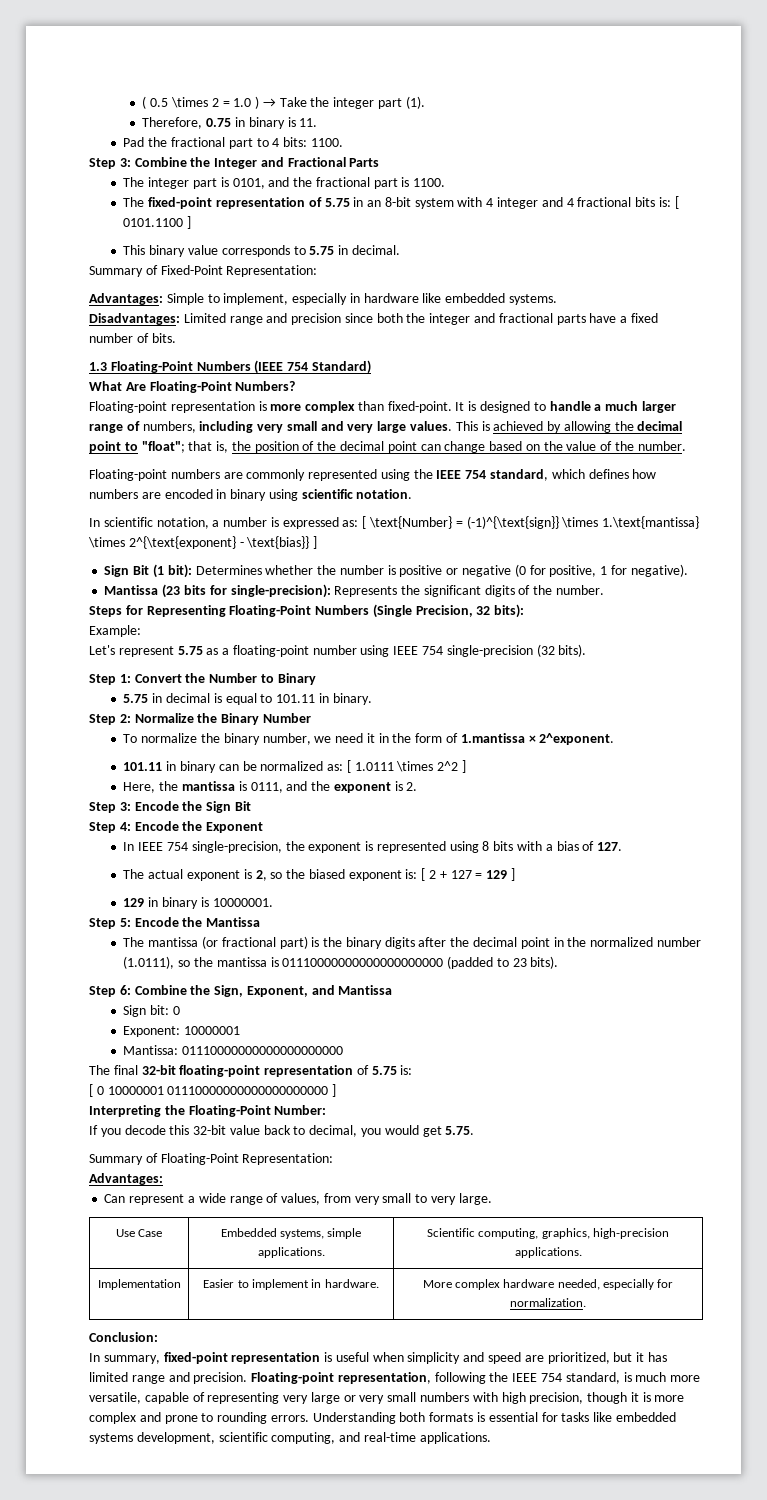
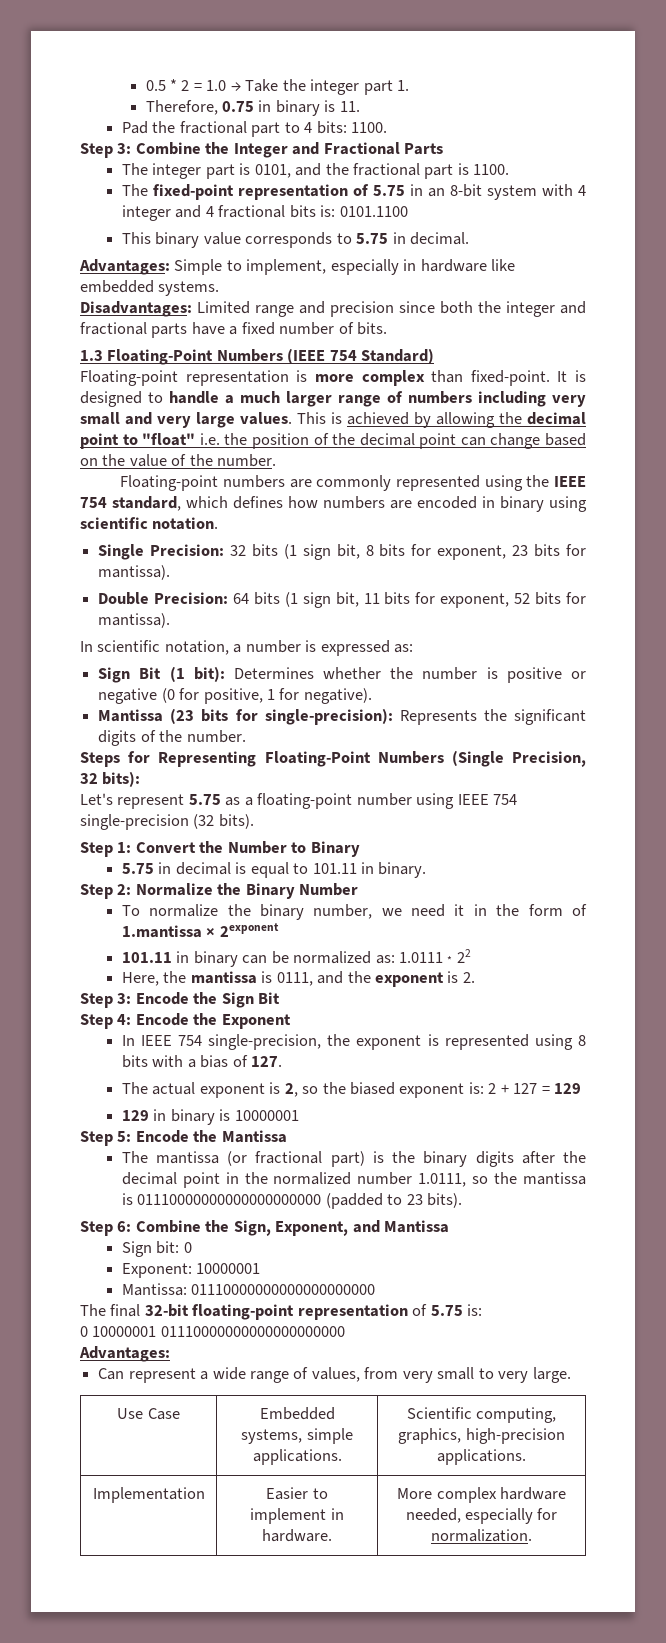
[142,96,209,109] ( 0.5 \times -> [145,79,177,91] 0.5 *
[255,96,260,109] ) -> (227, 85) none
[405,96,425,109] (1). -> [397,80,410,91] 1.
[674,196,679,209] [ -> (336, 211) none
[187,216,192,229] ] -> (408, 211) none
[89,265,318,277] // Summary of Fixed-Point Representation: -> (470, 238) none
[89,381,296,393] // What Are Floating-Point Numbers? -> (435, 356) none
[142,421,196,433] numbers, -> [408,391,472,404] numbers
[141,441,229,453] "float"; that is, -> [142,433,220,446] "float" i.e.
(413, 494) none -> [98,544,586,560] [98,565,171,580] [98,592,586,608] [98,613,171,628] // Single Precision: 32 bits (1 sign bit, 8 bits for exponent, 23 bits for mantissa). // Double Precision: 64 bits (1 sign bit, 11 bits for exponent, 52 bits for mantissa).
[362,516,700,529] [88,536,318,549] [ \text{Number} = (-1)^{\text{sign}} \times 1.\text{mantissa} \times 2^{\text{exponent} - \text{bias}} ] -> (414, 648) none
[89,625,141,637] // Example: -> (141, 779) none
[539,733,615,745] 2^exponent. -> [219,923,279,937] 2exponent
[346,760,467,773] [ 1.0111 \times 2^2 ] -> [399,949,471,965] 1.0111 * 22
[421,868,426,881] [ -> (484, 1088) none
[510,868,515,881] ] -> (582, 1088) none
[212,898,273,907] 10000001. -> [234,1110,299,1121] 10000001
[123,956,175,969] (1.0111), -> [418,1173,467,1187] 1.0111,
[89,1084,93,1097] [ -> (483, 1310) none
[332,1084,337,1097] [89,1105,327,1117] [89,1125,475,1137] [89,1153,334,1165] ] // Interpreting the Floating-Point Number: // If you decode this 32-bit value back to decimal, you would get 5.75. // Summary of Floating-Point Representation: -> (345, 1331) none
[89,1332,158,1342] [89,1352,667,1364] [89,1372,701,1384] [89,1392,685,1404] [89,1412,676,1424] [89,1432,491,1444] // Conclusion: // In summary, fixed-point representation is useful when simplicity and speed are prioritized, but it has limited range and precision. Floating-point representation, following the IEEE 754 standard, is much more versatile, capable of representing very large or very small numbers with high precision, though it is more complex and prone to rounding errors. Understanding both formats is essential for tasks like embedded systems development, scientific computing, and real-time applications. -> (532, 1535) none

